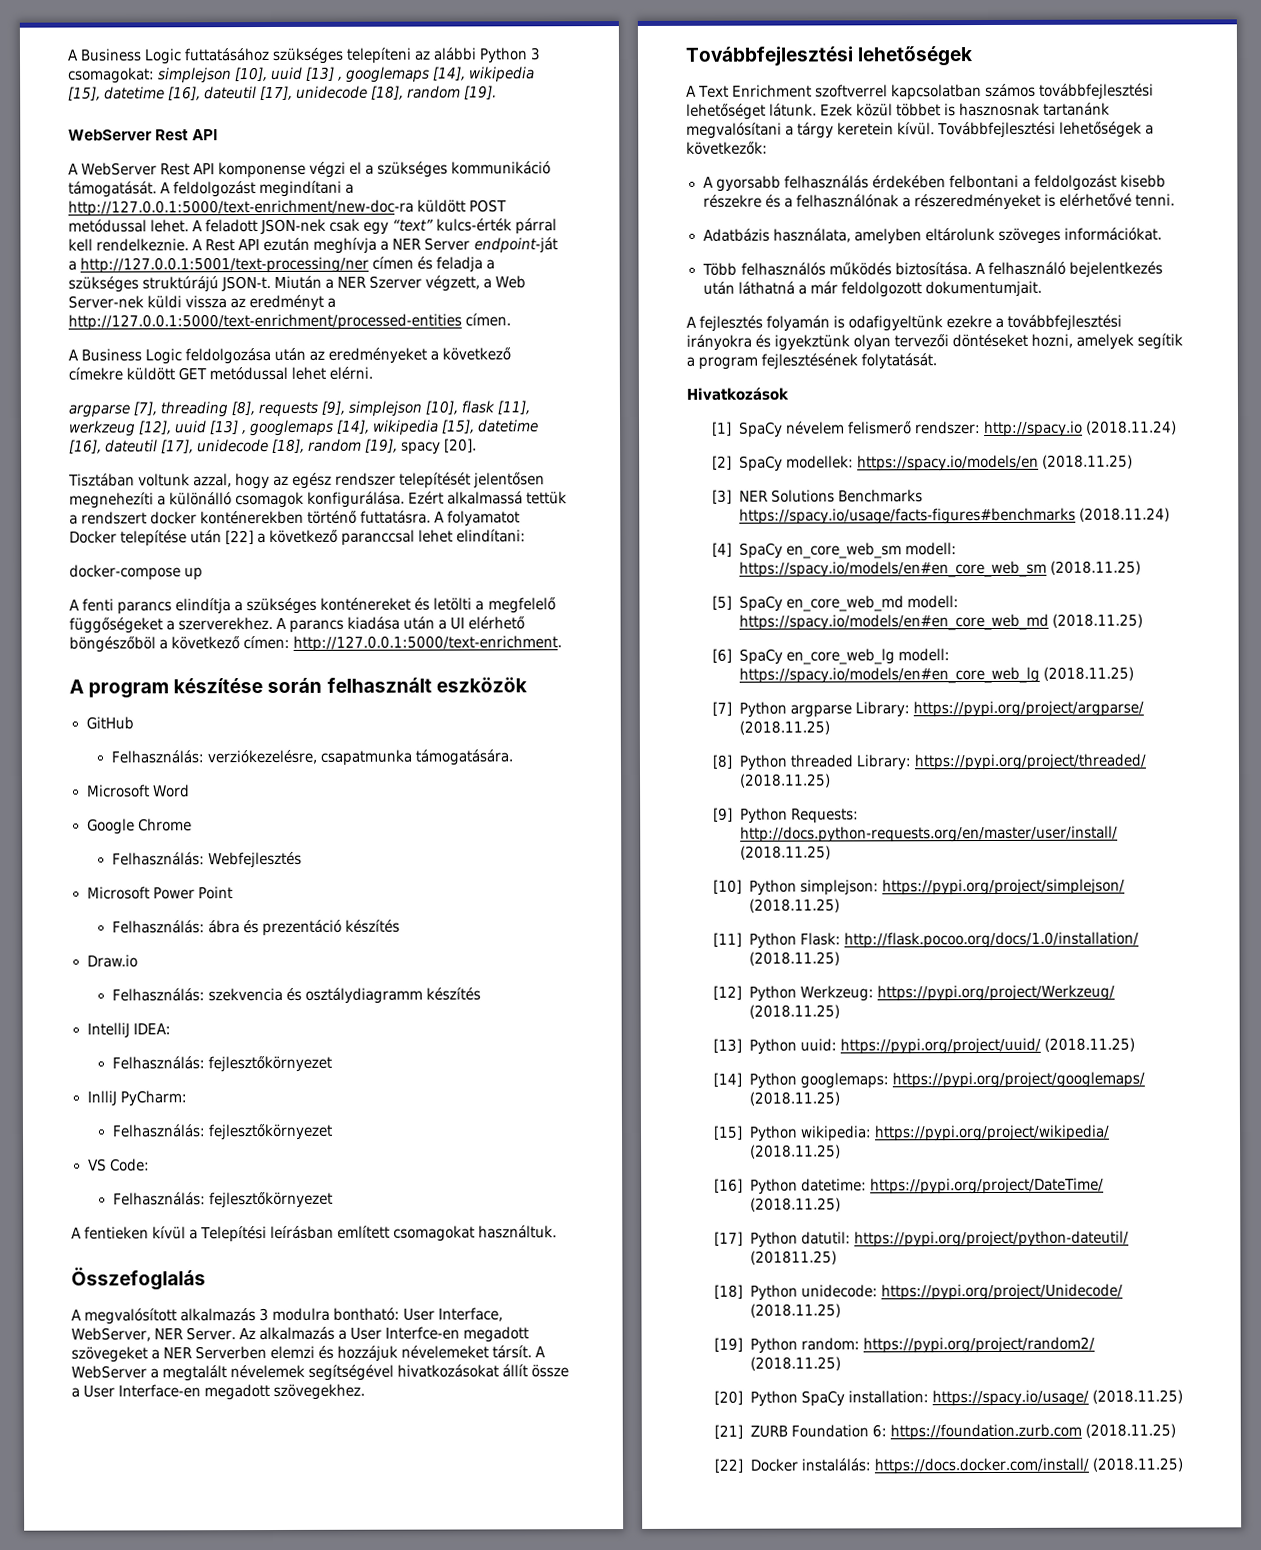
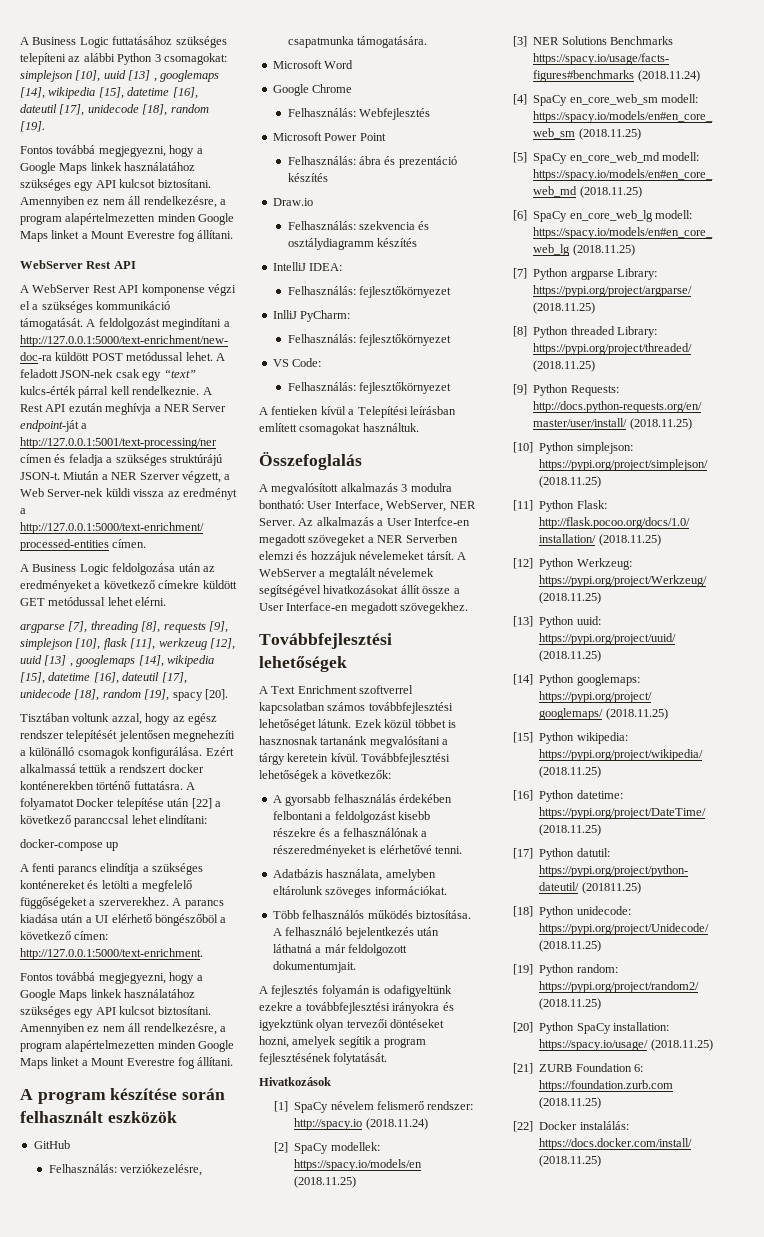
(498, 92) none -> [20,145,203,157] [20,162,196,174] [20,179,211,191] [20,196,226,208] [20,213,235,225] [20,230,234,242] // Fontos továbbá megjegyezni, hogy a Google Maps linkek használatához szükséges egy API kulcsot biztosítani. Amennyiben ez nem áll rendelkezésre, a program alapértelmezetten minden Google Maps linket a Mount Everestre fog állítani.
(563, 643) none -> [20,972,203,984] [20,989,196,1001] [20,1006,211,1018] [20,1023,226,1035] [20,1040,235,1052] [20,1057,234,1069] // Fontos továbbá megjegyezni, hogy a Google Maps linkek használatához szükséges egy API kulcsot biztosítani. Amennyiben ez nem áll rendelkezésre, a program alapértelmezetten minden Google Maps linket a Mount Everestre fog állítani.

